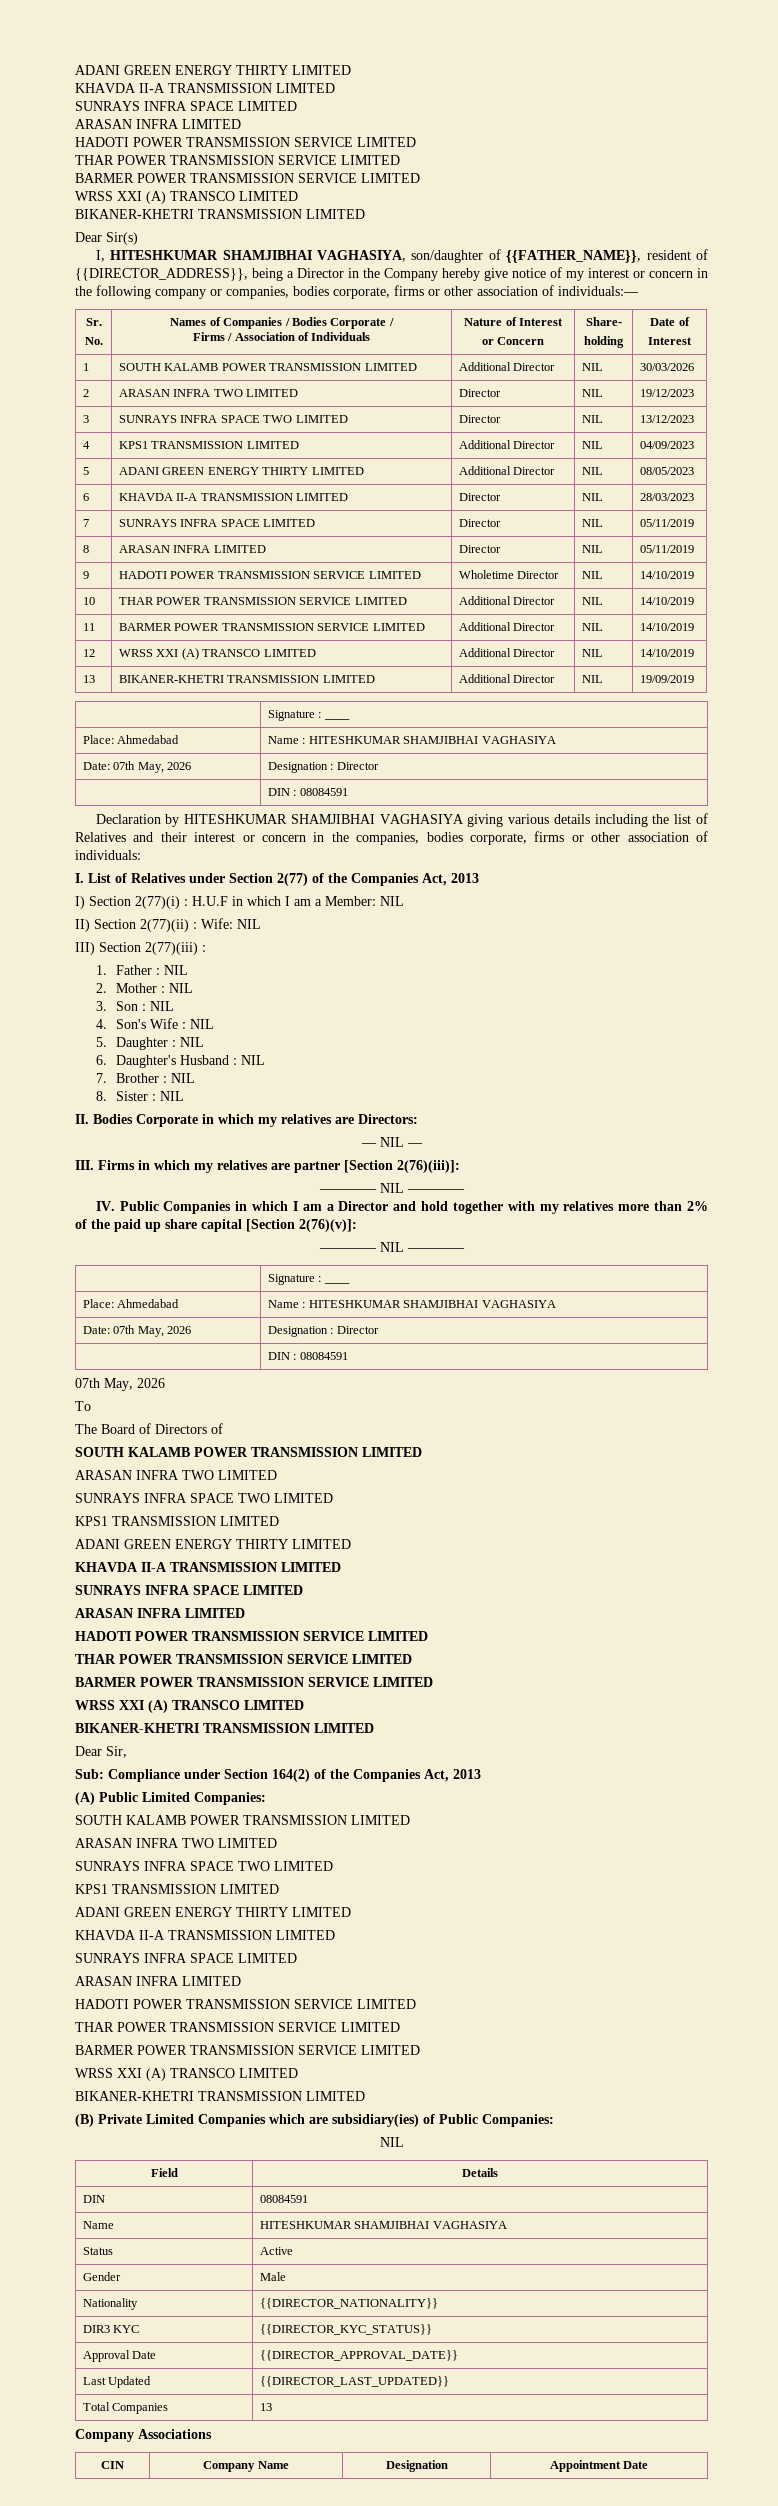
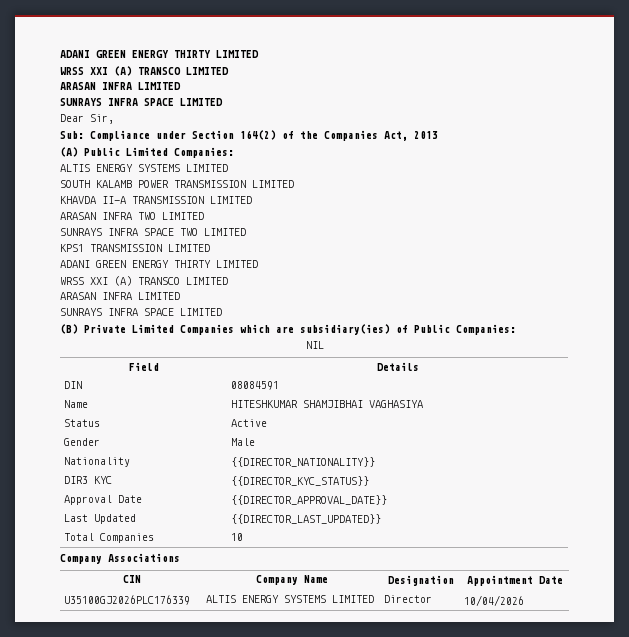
[75,65,351,75] [75,83,335,93] [75,101,297,111] [75,119,241,129] [75,137,416,147] [75,155,400,165] [75,173,420,183] [75,191,298,204] [75,209,365,219] [75,232,138,245] [95,249,708,263] [75,267,708,281] [75,285,639,299] [85,318,102,326] [84,337,103,345] [170,317,394,329] [192,332,371,341] [464,317,563,326] [481,337,545,345] [585,317,622,326] [584,336,624,348] [650,317,690,326] [648,337,692,345] [83,363,90,371] [119,363,417,371] [459,362,556,371] [582,363,604,371] [640,363,695,371] [83,389,90,397] [119,389,299,397] [459,389,502,397] [582,389,604,397] [640,389,695,397] [83,415,90,423] [119,415,348,423] [459,415,502,423] [582,415,604,423] [640,415,695,423] [83,441,91,449] [119,441,299,449] [459,440,556,449] [582,441,604,449] [640,441,695,449] [83,467,90,475] [119,467,364,475] [459,466,556,475] [582,467,604,475] [640,467,695,475] [83,493,90,501] [119,493,349,501] [459,493,502,501] [582,493,604,501] [640,493,695,501] [83,519,90,527] [119,519,316,527] [459,519,502,527] [582,519,604,527] [640,519,695,527] [83,545,90,553] [119,545,266,553] [459,545,502,553] [582,545,604,553] [640,545,695,553] [83,571,90,579] [119,571,421,579] [459,570,560,579] [582,571,604,579] [640,571,695,579] [83,597,96,605] [119,597,407,605] [459,596,556,605] [582,597,604,605] [640,597,695,605] [83,623,96,631] [119,623,425,631] [459,622,556,631] [582,623,604,631] [640,623,695,631] [83,649,96,657] [119,648,316,660] [459,648,556,657] [582,649,604,657] [640,649,695,657] [83,675,96,683] [119,675,375,683] [459,674,556,683] [582,675,604,683] [640,675,695,683] [268,710,322,721] [323,718,350,720] [83,735,180,744] [268,736,556,744] [83,761,192,773] [268,762,379,773] [268,788,348,796] [95,813,708,827] [75,831,708,845] [75,850,141,860] [75,873,479,886] [75,896,404,909] [75,918,261,932] [75,942,206,955] [95,965,189,975] [95,983,194,993] [95,1001,175,1011] [95,1018,215,1029] [95,1037,205,1050] [95,1055,266,1068] [95,1073,196,1083] [95,1091,185,1101] [75,1114,418,1127] [360,1137,423,1147] [75,1160,460,1173] [318,1183,465,1193] [95,1201,708,1214] [75,1219,357,1232] [318,1242,465,1252] [268,1274,322,1285] [323,1282,350,1284] [83,1299,180,1308] [268,1300,556,1308] [83,1325,192,1337] [268,1326,379,1337] [268,1352,348,1360] [75,1378,165,1391] [75,1401,91,1411] [75,1423,223,1434] [75,1447,422,1457] ADANI GREEN ENERGY THIRTY LIMITED // KHAVDA II-A TRANSMISSION LIMITED // SUNRAYS INFRA SPACE LIMITED // ARASAN INFRA LIMITED // HADOTI POWER TRANSMISSION SERVICE LIMITED // THAR POWER TRANSMISSION SERVICE LIMITED // BARMER POWER TRANSMISSION SERVICE LIMITED // WRSS XXI (A) TRANSCO LIMITED // BIKANER-KHETRI TRANSMISSION LIMITED // Dear Sir(s) // I, HITESHKUMAR SHAMJIBHAI VAGHASIYA, son/daughter of {{FATHER_NAME}}, resident of {{DIRECTOR_ADDRESS}}, being a Director in the Company hereby give notice of my interest or concern in the following company or companies, bodies corporate, firms or other association of individuals:— // Sr. // No. | Names of Companies / Bodies Corporate / // Firms / Association of Individuals | Nature of Interest // or Concern | Share- // holding | Date of // Interest // 1 | SOUTH KALAMB POWER TRANSMISSION LIMITED | Additional Director | NIL | 30/03/2026 // 2 | ARASAN INFRA TWO LIMITED | Director | NIL | 19/12/2023 // 3 | SUNRAYS INFRA SPACE TWO LIMITED | Director | NIL | 13/12/2023 // 4 | KPS1 TRANSMISSION LIMITED | Additional Director | NIL | 04/09/2023 // 5 | ADANI GREEN ENERGY THIRTY LIMITED | Additional Director | NIL | 08/05/2023 // 6 | KHAVDA II-A TRANSMISSION LIMITED | Director | NIL | 28/03/2023 // 7 | SUNRAYS INFRA SPACE LIMITED | Director | NIL | 05/11/2019 // 8 | ARASAN INFRA LIMITED | Director | NIL | 05/11/2019 // 9 | HADOTI POWER TRANSMISSION SERVICE LIMITED | Wholetime Director | NIL | 14/10/2019 // 10 | THAR POWER TRANSMISSION SERVICE LIMITED | Additional Director | NIL | 14/10/2019 // 11 | BARMER POWER TRANSMISSION SERVICE LIMITED | Additional Director | NIL | 14/10/2019 // 12 | WRSS XXI (A) TRANSCO LIMITED | Additional Director | NIL | 14/10/2019 // 13 | BIKANER-KHETRI TRANSMISSION LIMITED | Additional Director | NIL | 19/09/2019 // | Signature : ____ // Place: Ahmedabad | Name : HITESHKUMAR SHAMJIBHAI VAGHASIYA // Date: 07th May, 2026 | Designation : Director // | DIN : 08084591 // Declaration by HITESHKUMAR SHAMJIBHAI VAGHASIYA giving various details including the list of Relatives and their interest or concern in the companies, bodies corporate, firms or other association of individuals: // I. List of Relatives under Section 2(77) of the Companies Act, 2013 // I) Section 2(77)(i) : H.U.F in which I am a Member: NIL // II) Section 2(77)(ii) : Wife: NIL // III) Section 2(77)(iii) : // 1. Father : NIL // 2. Mother : NIL // 3. Son : NIL // 4. Son's Wife : NIL // 5. Daughter : NIL // 6. Daughter's Husband : NIL // 7. Brother : NIL // 8. Sister : NIL // II. Bodies Corporate in which my relatives are Directors: // — NIL — // III. Firms in which my relatives are partner [Section 2(76)(iii)]: // ———— NIL ———— // IV. Public Companies in which I am a Director and hold together with my relatives more than 2% of the paid up share capital [Section 2(76)(v)]: // ———— NIL ———— // | Signature : ____ // Place: Ahmedabad | Name : HITESHKUMAR SHAMJIBHAI VAGHASIYA // Date: 07th May, 2026 | Designation : Director // | DIN : 08084591 // 07th May, 2026 // To // The Board of Directors of // SOUTH KALAMB POWER TRANSMISSION LIMITED -> [60,50,259,58] [60,66,229,76] [60,82,181,90] [60,98,223,106] [60,114,114,124] [60,130,438,141] [60,147,234,158] [60,164,228,172] [60,180,294,188] [60,196,252,204] ADANI GREEN ENERGY THIRTY LIMITED // WRSS XXI (A) TRANSCO LIMITED // ARASAN INFRA LIMITED // SUNRAYS INFRA SPACE LIMITED // Dear Sir, // Sub: Compliance under Section 164(2) of the Companies Act, 2013 // (A) Public Limited Companies: // ALTIS ENERGY SYSTEMS LIMITED // SOUTH KALAMB POWER TRANSMISSION LIMITED // KHAVDA II-A TRANSMISSION LIMITED
[75,1562,341,1572] [75,1585,303,1595] [75,1608,245,1618] [75,1631,428,1641] [75,1654,412,1664] [75,1677,433,1687] [75,1700,304,1713] [75,1723,374,1733] [75,1746,127,1758] [75,1769,481,1782] [75,1792,266,1805] [75,1815,410,1825] [75,1838,277,1848] [75,1861,333,1871] [75,1884,279,1894] [75,1907,351,1917] [75,1930,335,1940] [75,1953,297,1963] [75,1976,241,1986] [75,1999,416,2009] [75,2022,400,2032] [75,2045,420,2055] [75,2068,298,2081] [75,2091,302,2101] KHAVDA II-A TRANSMISSION LIMITED // SUNRAYS INFRA SPACE LIMITED // ARASAN INFRA LIMITED // HADOTI POWER TRANSMISSION SERVICE LIMITED // THAR POWER TRANSMISSION SERVICE LIMITED // BARMER POWER TRANSMISSION SERVICE LIMITED // WRSS XXI (A) TRANSCO LIMITED // BIKANER-KHETRI TRANSMISSION LIMITED // Dear Sir, // Sub: Compliance under Section 164(2) of the Companies Act, 2013 // (A) Public Limited Companies: // SOUTH KALAMB POWER TRANSMISSION LIMITED // ARASAN INFRA TWO LIMITED // SUNRAYS INFRA SPACE TWO LIMITED // KPS1 TRANSMISSION LIMITED // ADANI GREEN ENERGY THIRTY LIMITED // KHAVDA II-A TRANSMISSION LIMITED // SUNRAYS INFRA SPACE LIMITED // ARASAN INFRA LIMITED // HADOTI POWER TRANSMISSION SERVICE LIMITED // THAR POWER TRANSMISSION SERVICE LIMITED // BARMER POWER TRANSMISSION SERVICE LIMITED // WRSS XXI (A) TRANSCO LIMITED // BIKANER-KHETRI TRANSMISSION -> [60,276,228,286] [60,292,180,300] [60,308,174,316] WRSS XXI (A) TRANSCO LIMITED // ARASAN INFRA LIMITED // SUNRAYS INFRA SPACE
[260,2403,273,2411] 13 -> [230,533,243,541] 10
(649, 2465) none -> [63,595,190,605] [205,595,374,603] [383,595,432,603] [463,595,524,606] // U35100GJ2026PLC176339 | ALTIS ENERGY SYSTEMS LIMITED | Director | 10/04/2026

